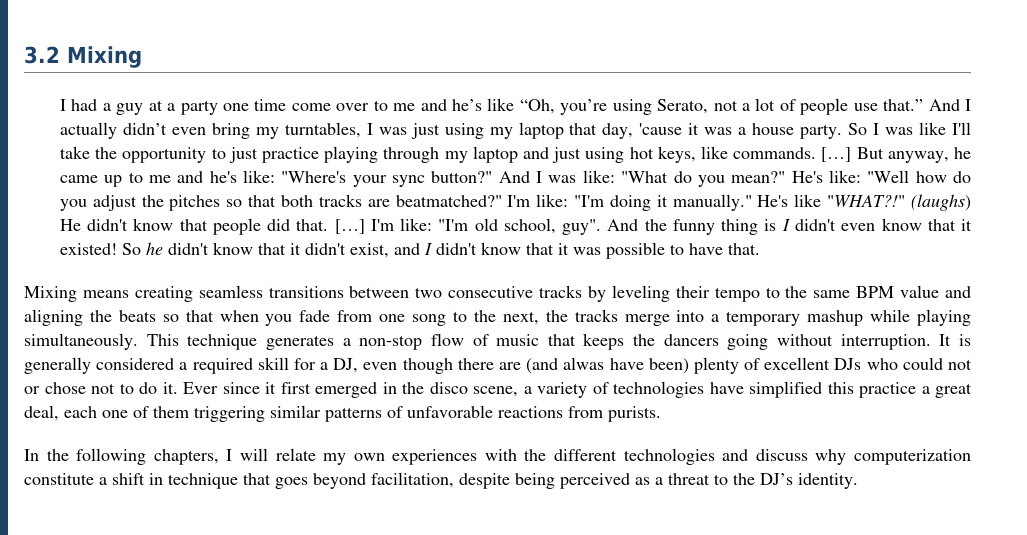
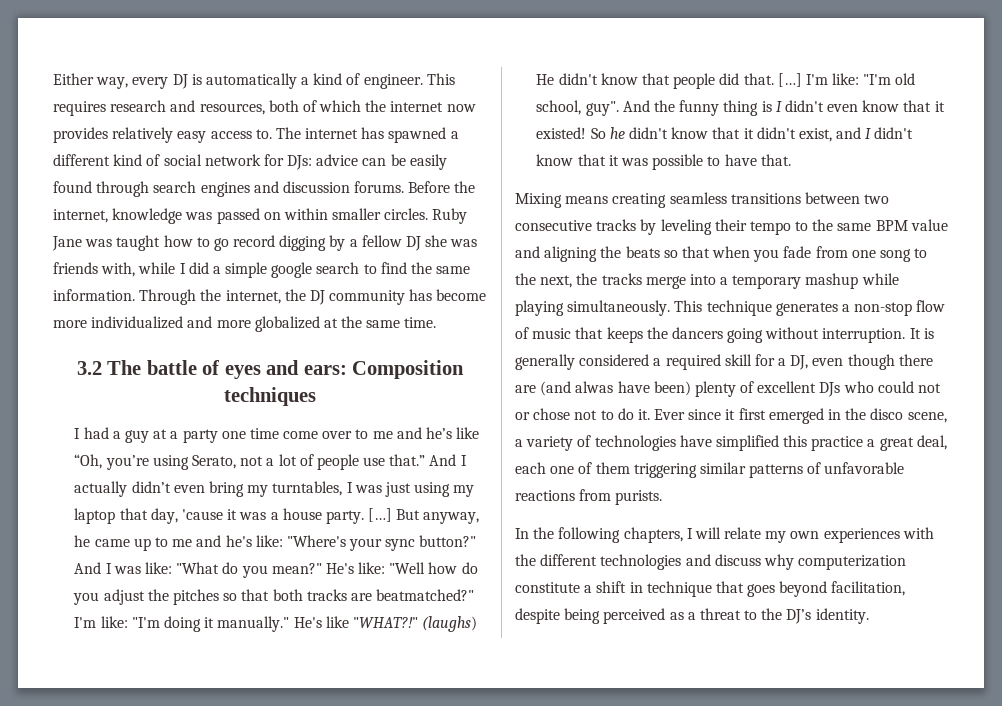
[24,46,142,68] 3.2 Mixing -> [53,73,455,89] [53,100,476,116] [53,127,459,143] [53,154,447,170] [53,181,476,197] [53,208,468,224] [52,235,478,251] [53,262,471,278] [53,289,487,305] [53,316,437,332] [76,360,465,379] [224,387,316,406] Either way, every DJ is automatically a kind of engineer. This requires research and resources, both of which the internet now provides relatively easy access to. The internet has spawned a different kind of social network for DJs: advice can be easily found through search engines and discussion forums. Before the internet, knowledge was passed on within smaller circles. Ruby Jane was taught how to go record digging by a fellow DJ she was friends with, while I did a simple google search to find the same information. Through the internet, the DJ community has become more individualized and more globalized at the same time. // 3.2 The battle of eyes and ears: Composition techniques
[848,122,971,135] [59,146,817,163] So I was like I'll take the opportunity to just practice playing through my laptop and just using hot keys, like commands. -> (364, 517) none

